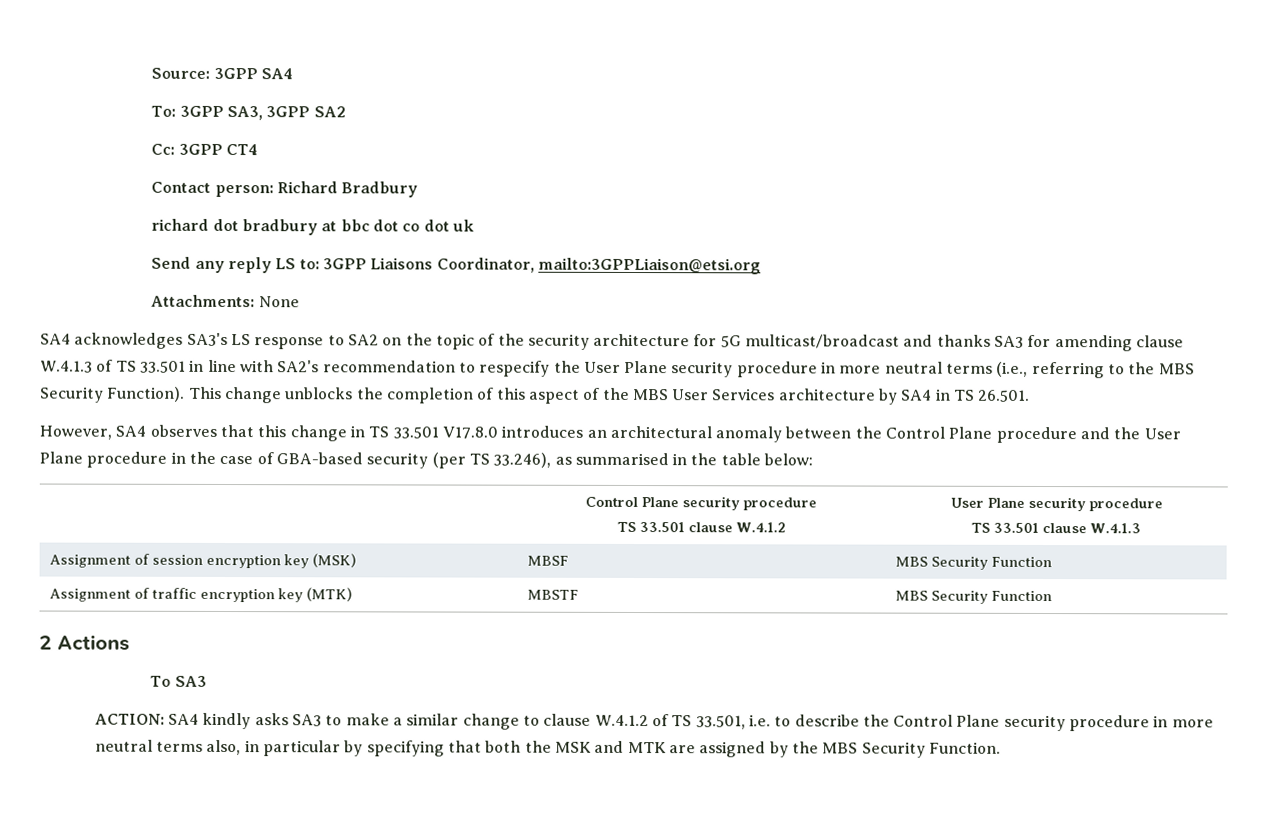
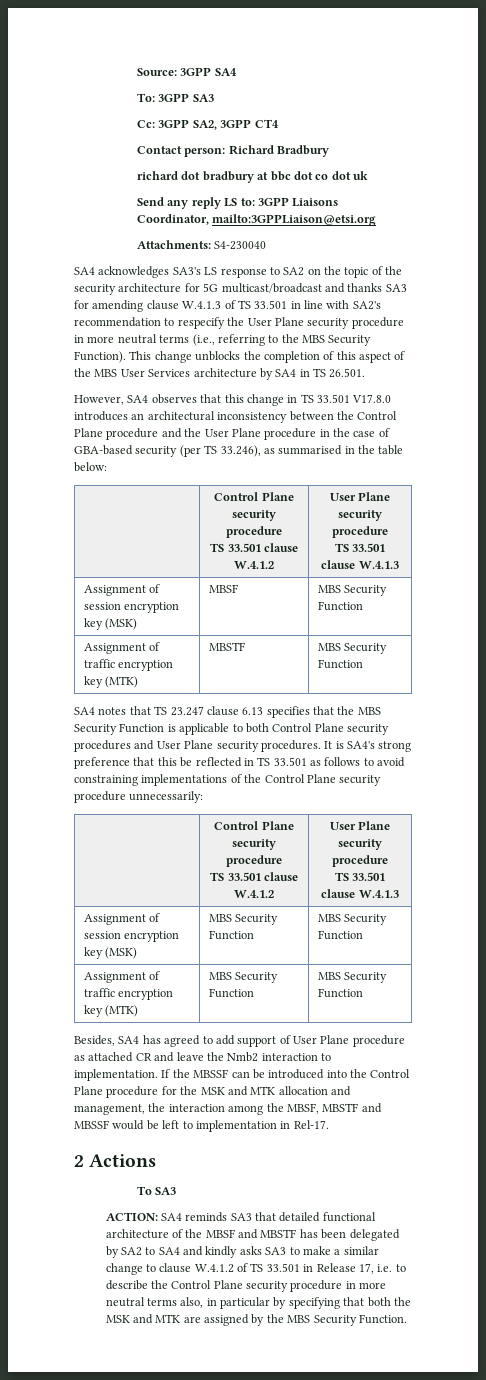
[227,106,346,121] SA3, 3GPP SA2 -> [192,94,214,102] SA3
(223, 149) none -> [192,119,252,130] SA2, 3GPP
[151,294,300,308] Attachments: None -> [137,240,267,250] Attachments: S4-230040
[715,426,783,443] anomaly -> [217,412,288,423] inconsistency
(1053, 596) none -> [74,706,381,718] [74,723,389,735] [74,740,412,752] [74,757,406,769] [74,774,382,786] [74,791,204,803] [214,821,294,830] [232,839,276,850] [226,855,282,867] [210,872,298,881] [234,890,274,898] [329,821,391,830] [338,839,382,850] [332,855,388,867] [334,872,386,881] [321,889,399,898] [83,913,161,925] [83,931,180,942] [83,947,138,959] [208,914,279,925] [208,930,254,940] [317,914,388,925] [317,930,363,940] [83,971,161,983] [83,988,174,1000] [83,1005,139,1017] [208,972,279,983] [208,988,254,998] [317,972,388,983] [317,988,363,998] [74,1035,405,1047] [74,1052,331,1062] [74,1069,411,1081] [74,1086,351,1098] [74,1103,382,1115] [74,1120,329,1132] // SA4 notes that TS 23.247 clause 6.13 specifies that the MBS Security Function is applicable to both Control Plane security procedures and User Plane security procedures. It is SA4's strong preference that this be reflected in TS 33.501 as follows to avoid constraining implementations of the Control Plane security procedure unnecessarily: // | Control Plane security procedure // TS 33.501 clause W.4.1.2 | User Plane security procedure // TS 33.501 clause W.4.1.3 // Assignment of session encryption key (MSK) | MBS Security Function | MBS Security Function // Assignment of traffic encryption key (MTK) | MBS Security Function | MBS Security Function // Besides, SA4 has agreed to add support of User Plane procedure as attached CR and leave the Nmb2 interaction to implementation. If the MBSSF can be introduced into the Control Plane procedure for the MSK and MTK allocation and management, the interaction among the MBSF, MBSTF and MBSSF would be left to implementation in Rel-17.
(200, 719) none -> [185,1212,376,1222] [105,1229,400,1241] [105,1246,204,1258] reminds SA3 that detailed functional architecture of the MBSF and MBSTF has been delegated by SA2 to SA4 and
[695,715,746,730] 33.501, -> [266,1263,374,1274] 33.501 in Release 17,

